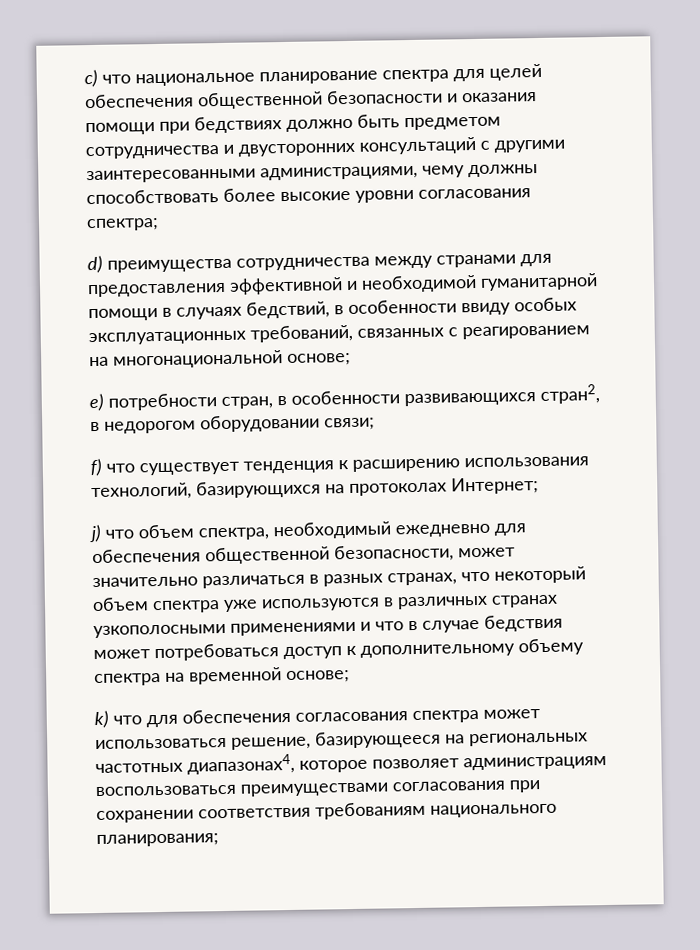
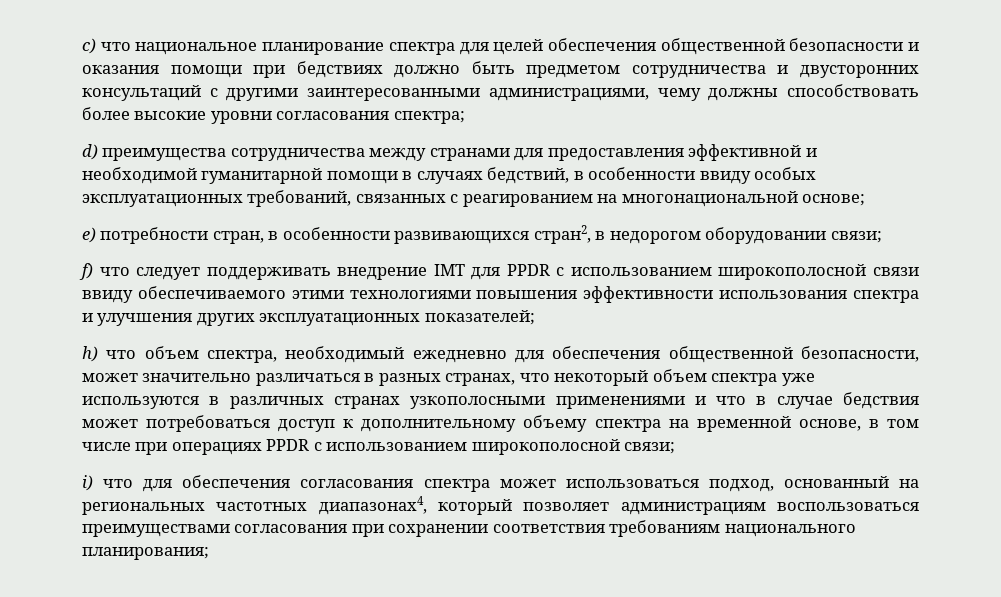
[139,456,589,476] [91,477,539,501] [89,524,102,543] существует тенденция к расширению использования технологий, базирующихся на протоколах Интернет; // j) -> [136,264,919,280] [82,286,919,303] [82,310,535,326] [82,346,98,362] следует поддерживать внедрение IMT для PPDR с использованием широкополосной связи ввиду обеспечиваемого этими технологиями повышения эффективности использования спектра и улучшения других эксплуатационных показателей; // h)
[286,670,350,684] [94,710,109,729] основе; // k) -> [798,419,920,431] [82,439,676,455] [82,475,93,491] основе, в том числе при операциях PPDR с использованием широкополосной связи; // i)
[231,730,441,750] решение, базирующееся -> [708,476,889,492] подход, основанный
[299,759,368,773] которое -> [438,499,512,515] который

